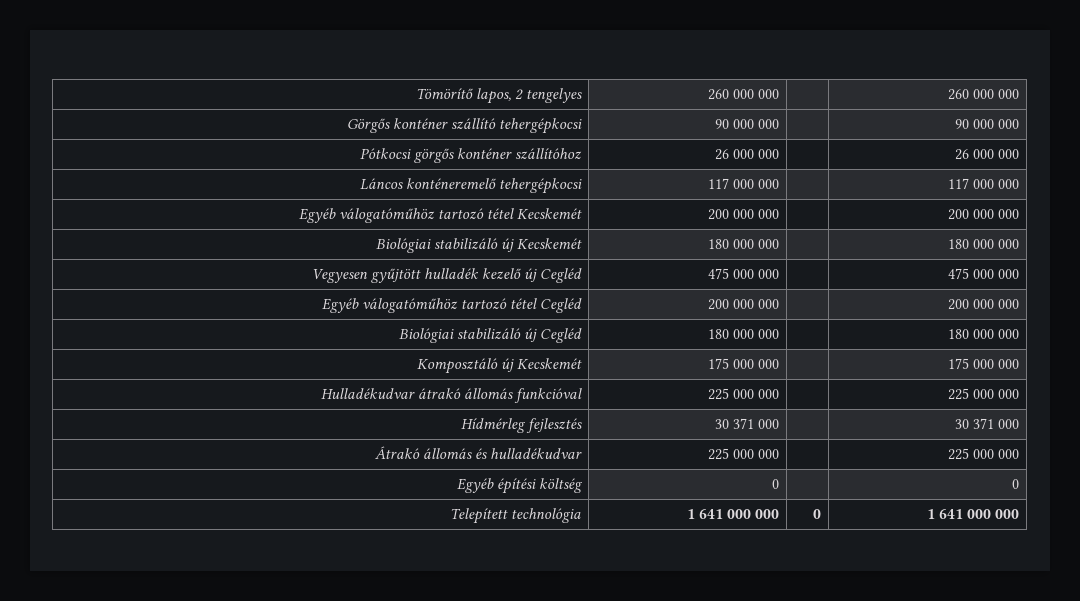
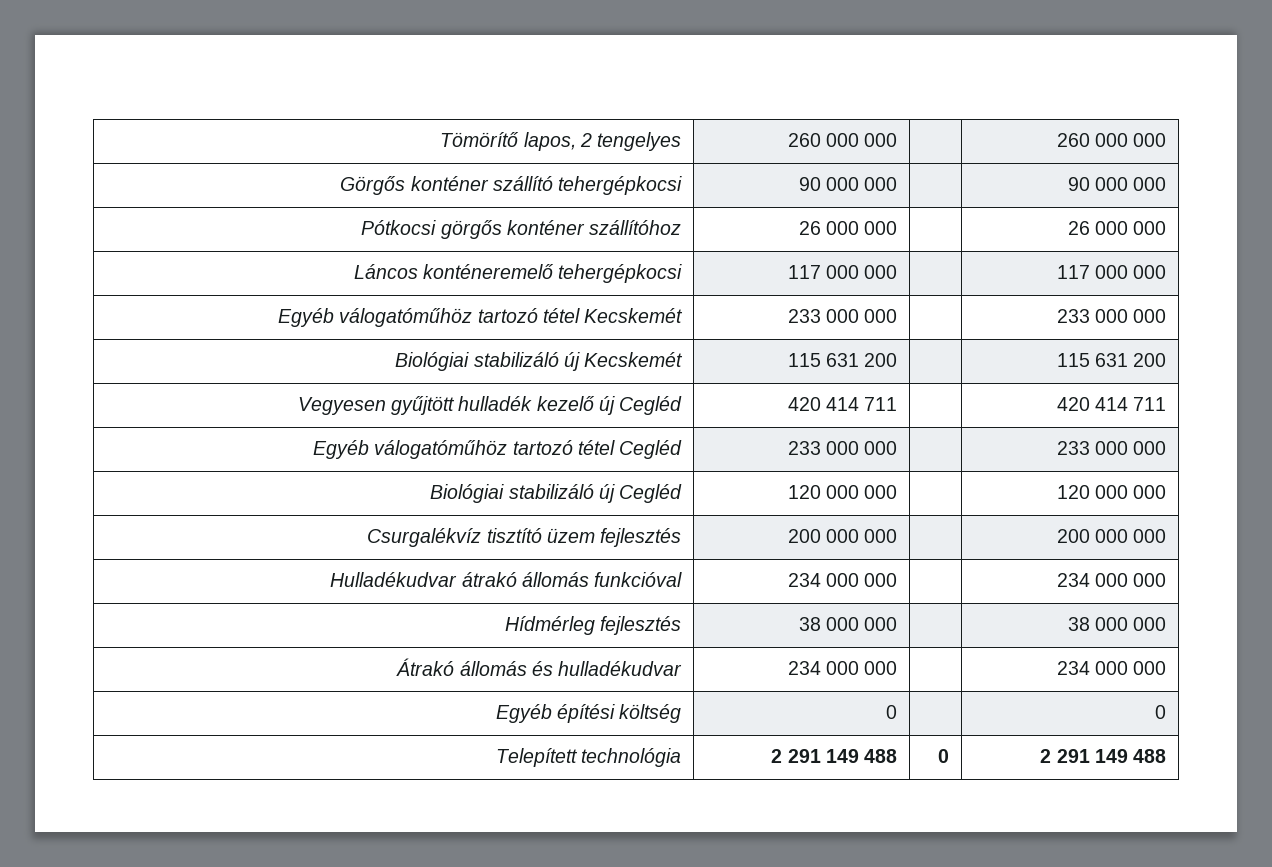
[708,209,780,220] [948,209,970,220] 200 000 000 | | 200 -> [787,309,898,323] [1056,309,1090,323] 233 000 000 | | 233
[708,239,780,249] [948,239,1020,249] 180 000 000 | | 180 000 000 -> [787,353,898,367] [1056,353,1167,367] 115 631 200 | | 115 631 200
[708,268,780,279] [948,268,1020,279] 475 000 000 | | 475 000 000 -> [787,397,898,411] [1056,397,1167,411] 420 414 711 | | 420 414 711
[708,299,780,310] [948,299,1020,310] [398,328,583,343] [708,329,780,339] [948,329,1020,339] [417,358,583,374] [708,358,780,369] [948,358,1020,369] | 200 000 000 | | 200 000 000 // Biológiai stabilizáló új Cegléd | 180 000 000 | | 180 000 000 // Komposztáló új Kecskemét | 175 000 000 | | 175 000 000 -> [787,441,898,455] [1056,441,1167,455] [430,484,683,503] [787,485,898,499] [1056,485,1167,499] [367,528,682,547] [787,529,898,543] [1056,529,1167,543] | 233 000 000 | | 233 000 000 // Biológiai stabilizáló új Cegléd | 120 000 000 | | 120 000 000 // Csurgalékvíz tisztító üzem fejlesztés | 200 000 000 | | 200 000 000
[708,388,780,400] [948,388,970,400] 225 000 000 | | 225 -> [787,573,898,587] [1056,573,1090,587] 234 000 000 | | 234
[715,418,780,429] [955,418,995,429] 30 371 000 | | 30 371 -> [798,617,898,631] [1067,617,1128,631] 38 000 000 | | 38 000
[708,448,780,460] [948,448,970,460] 225 000 000 | | 225 -> [787,661,898,675] [1056,661,1090,675] 234 000 000 | | 234
[686,509,780,519] [813,509,822,519] [926,509,1020,519] 1 641 000 000 | 0 | 1 641 000 000 -> [771,749,898,763] [938,749,950,763] [1040,749,1167,763] 2 291 149 488 | 0 | 2 291 149 488

